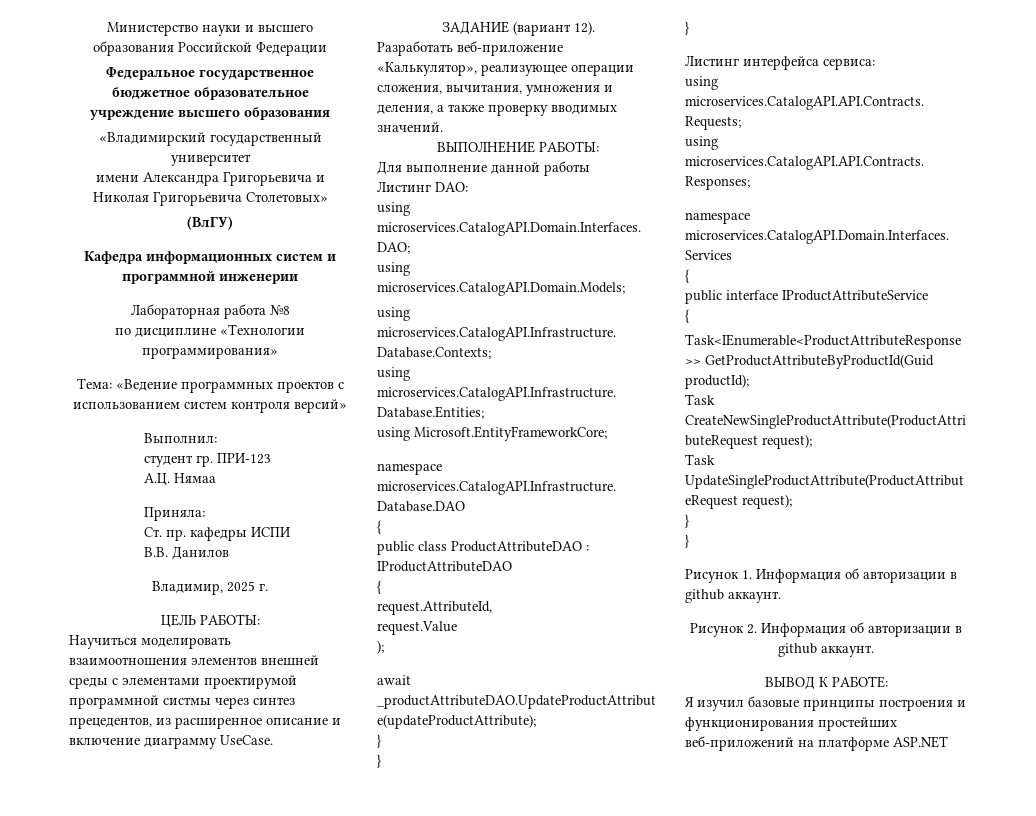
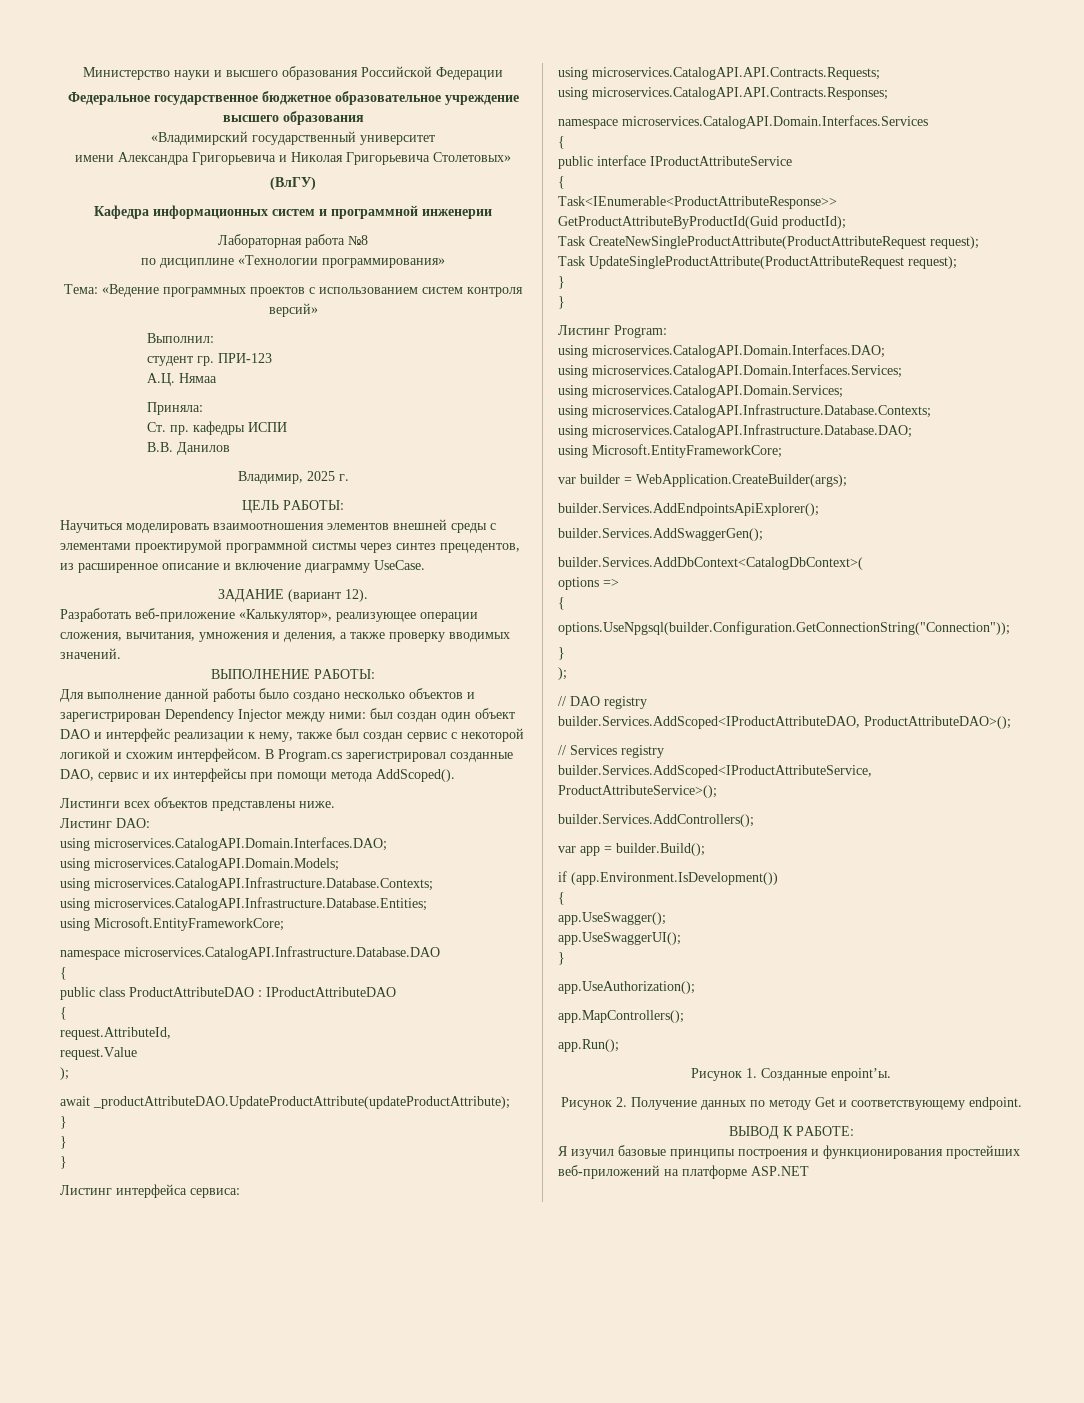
(590, 168) none -> [259,688,475,702] [60,708,515,722] [60,728,524,742] [60,748,513,762] [60,768,455,782] [60,797,335,811] было создано несколько объектов и зарегистрирован Dependency Injector между ними: был создан один объект DAO и интерфейс реализации к нему, также был создан сервис с некоторой логикой и схожим интерфейсом. В Program.cs зарегистрировал созданные DAO, сервис и их интерфейсы при помощи метода AddScoped(). // Листинги всех объектов представлены ниже.
[685,568,957,583] [685,589,781,603] [690,622,962,637] [778,643,874,657] Рисунок 1. Информация об авторизации в github аккаунт. // Рисунок 2. Информация об авторизации в github аккаунт. -> [558,325,667,338] [558,344,885,358] [558,364,902,378] [558,385,843,398] [558,404,931,418] [558,424,912,438] [558,444,782,458] [558,474,847,487] [558,503,819,516] [558,528,763,541] [558,557,863,570] [558,577,619,590] [558,597,565,610] [558,621,1010,635] [558,647,565,660] [558,667,567,680] [558,696,647,709] [558,716,1011,729] [558,745,664,758] [558,765,872,778] [558,785,717,798] [558,814,754,827] [558,843,705,856] [558,871,778,885] [558,892,565,905] [558,912,666,925] [558,932,681,945] [558,952,565,965] [558,981,695,994] [558,1010,684,1023] [558,1039,619,1052] [691,1068,891,1081] [560,1097,1022,1110] Листинг Program: // using microservices.CatalogAPI.Domain.Interfaces.DAO; // using microservices.CatalogAPI.Domain.Interfaces.Services; // using microservices.CatalogAPI.Domain.Services; // using microservices.CatalogAPI.Infrastructure.Database.Contexts; // using microservices.CatalogAPI.Infrastructure.Database.DAO; // using Microsoft.EntityFrameworkCore; // var builder = WebApplication.CreateBuilder(args); // builder.Services.AddEndpointsApiExplorer(); // builder.Services.AddSwaggerGen(); // builder.Services.AddDbContext<CatalogDbContext>( // options => // { // options.UseNpgsql(builder.Configuration.GetConnectionString("Connection")); // } // ); // // DAO registry // builder.Services.AddScoped<IProductAttributeDAO, ProductAttributeDAO>(); // // Services registry // builder.Services.AddScoped<IProductAttributeService, ProductAttributeService>(); // builder.Services.AddControllers(); // var app = builder.Build(); // if (app.Environment.IsDevelopment()) // { // app.UseSwagger(); // app.UseSwaggerUI(); // } // app.UseAuthorization(); // app.MapControllers(); // app.Run(); // Рисунок 1. Созданные enpoint’ы. // Рисунок 2. Получение данных по методу Get и соответствующему endpoint.

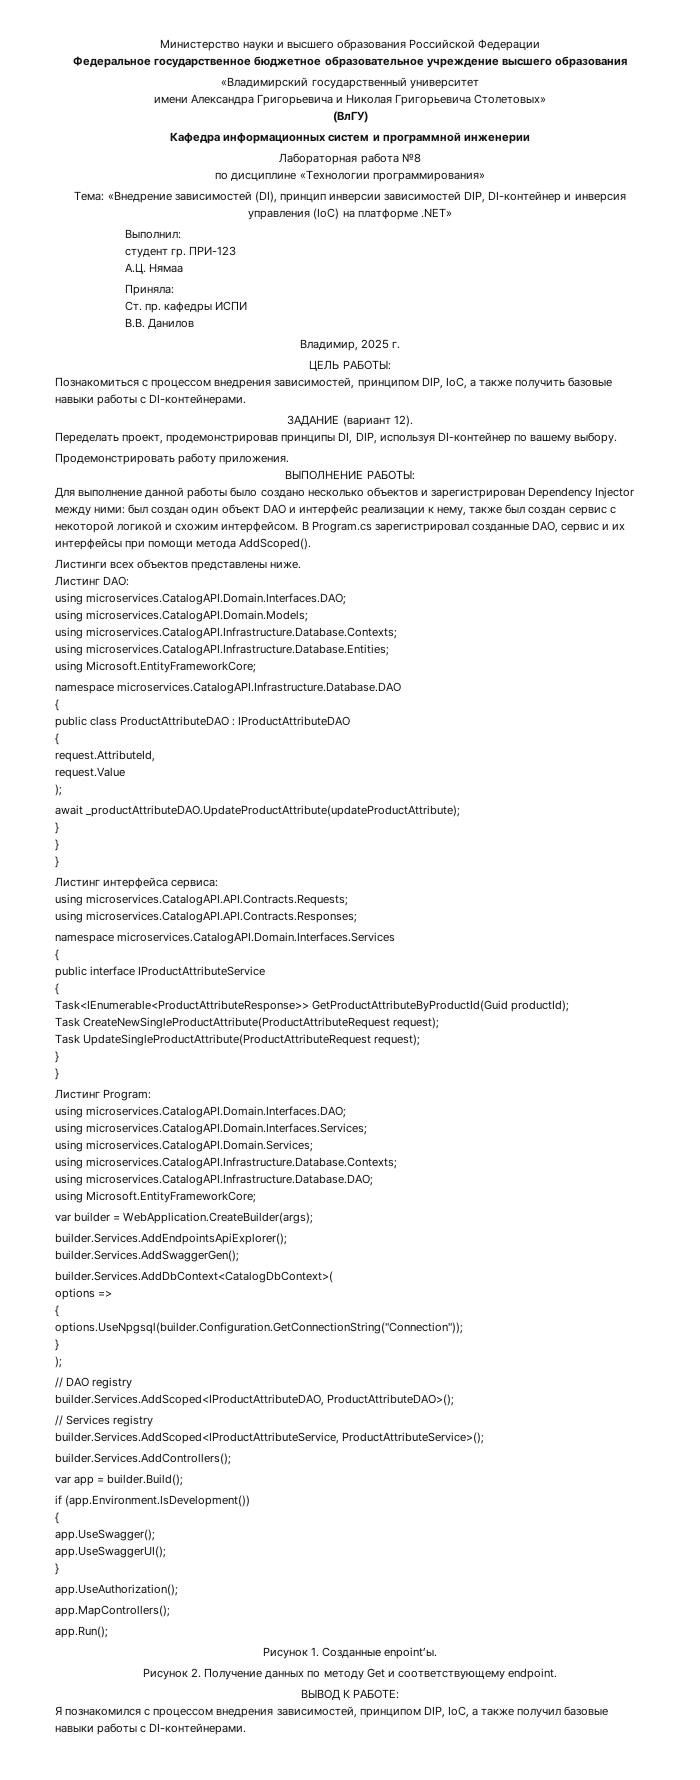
[102,284,523,297] [268,303,318,317] «Ведение программных проектов с использованием систем контроля версий» -> [107,191,626,203] [248,208,452,220] «Внедрение зависимостей (DI), принцип инверсии зависимостей DIP, DI-контейнер и инверсия управления (IoC) на платформе .NET»
[60,519,496,533] [60,539,520,553] [60,560,425,573] [218,589,368,602] [60,608,478,622] [60,632,510,642] [60,648,121,659] Научиться моделировать взаимоотношения элементов внешней среды с элементами проектирумой программной систмы через синтез прецедентов, из расширенное описание и включение диаграмму UseCase. // ЗАДАНИЕ (вариант 12). // Разработать веб-приложение «Калькулятор», реализующее операции сложения, вычитания, умножения и деления, а также проверку вводимых значений. -> [55,377,613,389] [55,394,247,406] [287,415,413,427] [55,432,618,444] [55,453,290,465] Познакомиться c процессом внедрения зависимостей, принципом DIP, IoC, а также получить базовые навыки работы с DI-контейнерами. // ЗАДАНИЕ (вариант 12). // Переделать проект, продемонстрировав принципы DI, DIP, используя DI-контейнер по вашему выбору. // Продемонстрировать работу приложения.
[571,1145,1020,1159] [558,1165,809,1179] изучил базовые принципы построения и функционирования простейших веб-приложений на платформе ASP.NET -> [65,1706,609,1718] [55,1723,247,1735] познакомился c процессом внедрения зависимостей, принципом DIP, IoC, а также получил базовые навыки работы с DI-контейнерами.

